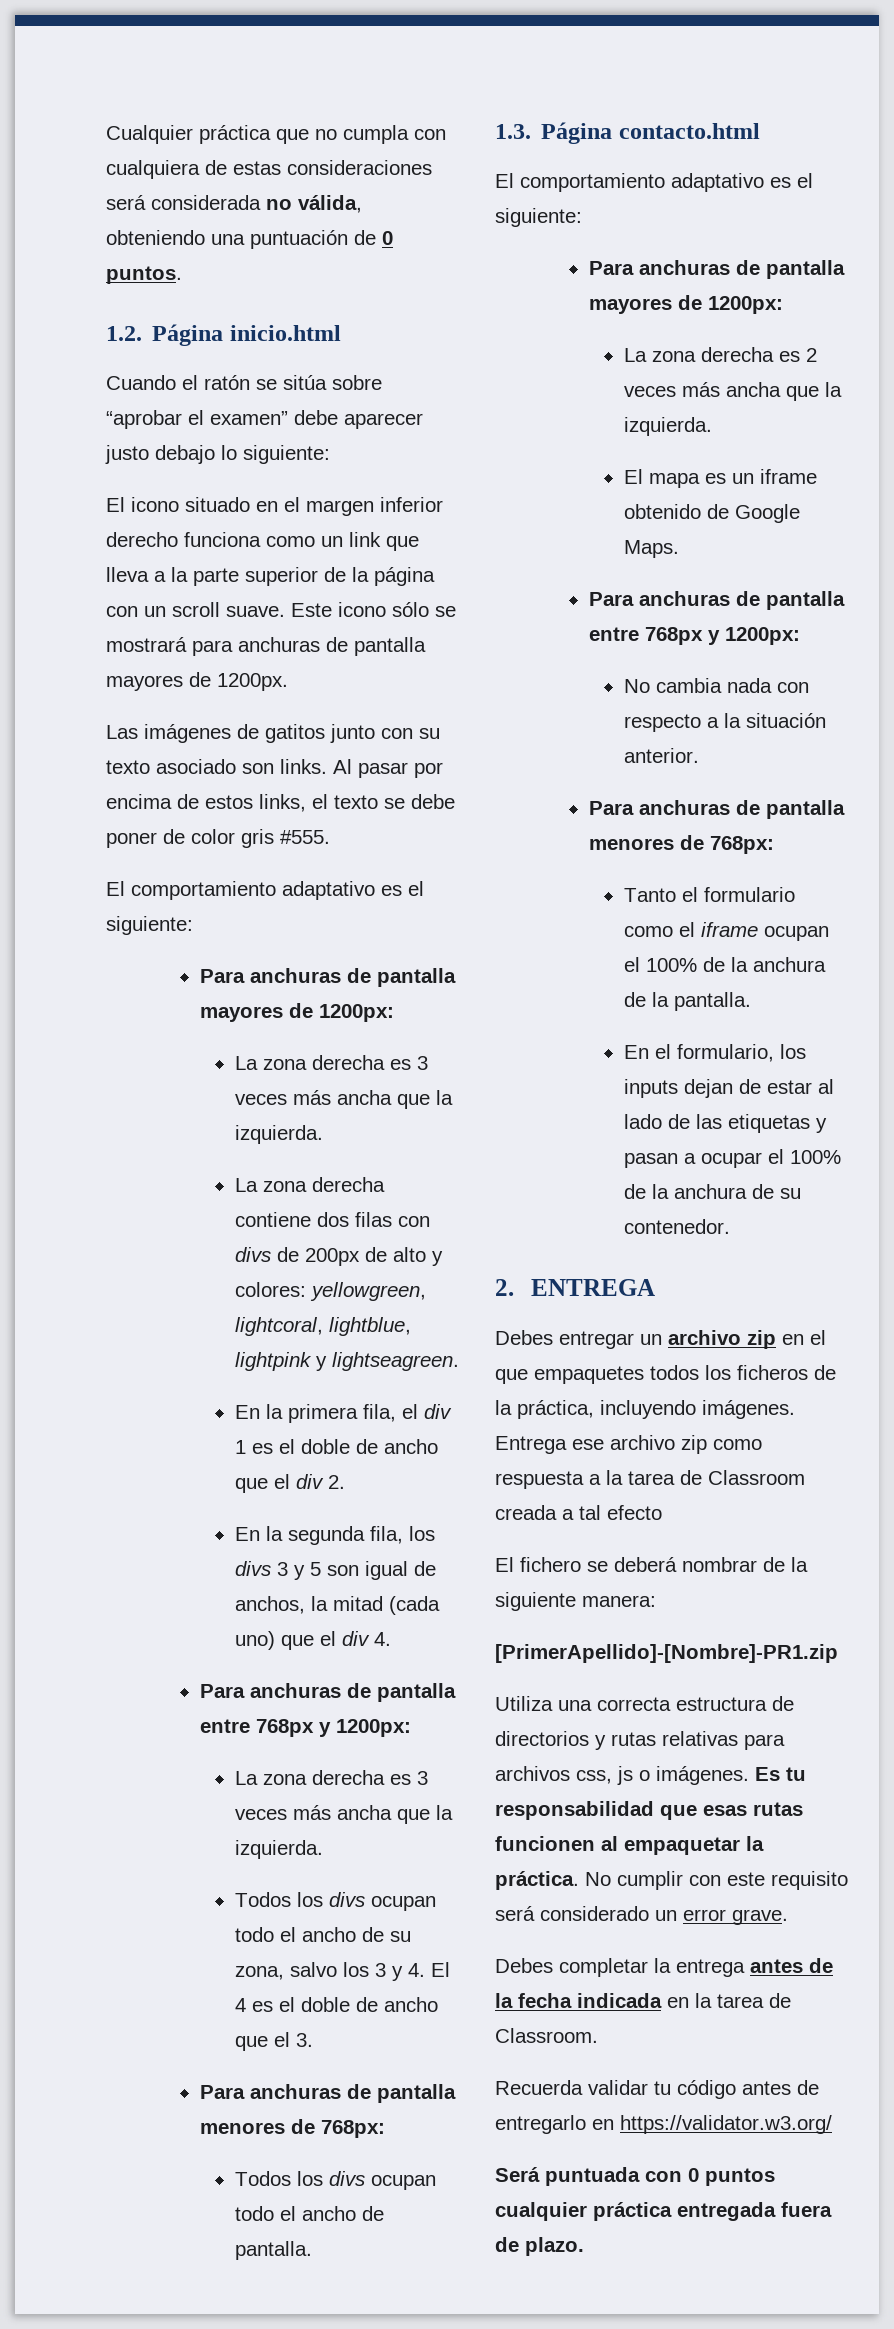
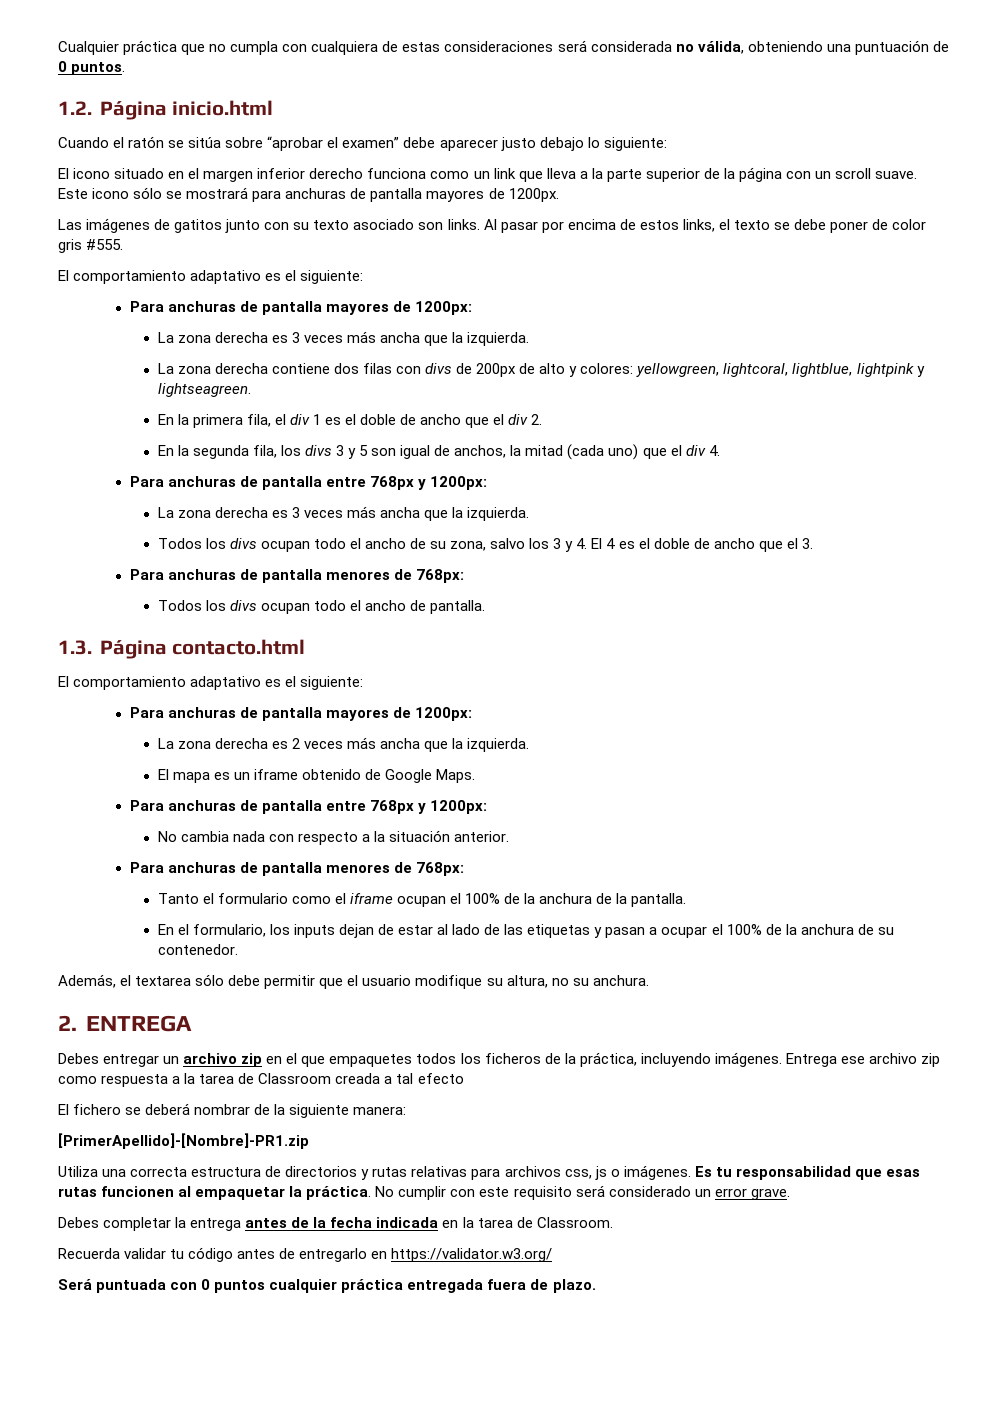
(730, 1226) none -> [58,974,649,989] // Además, el textarea sólo debe permitir que el usuario modifique su altura, no su anchura.

